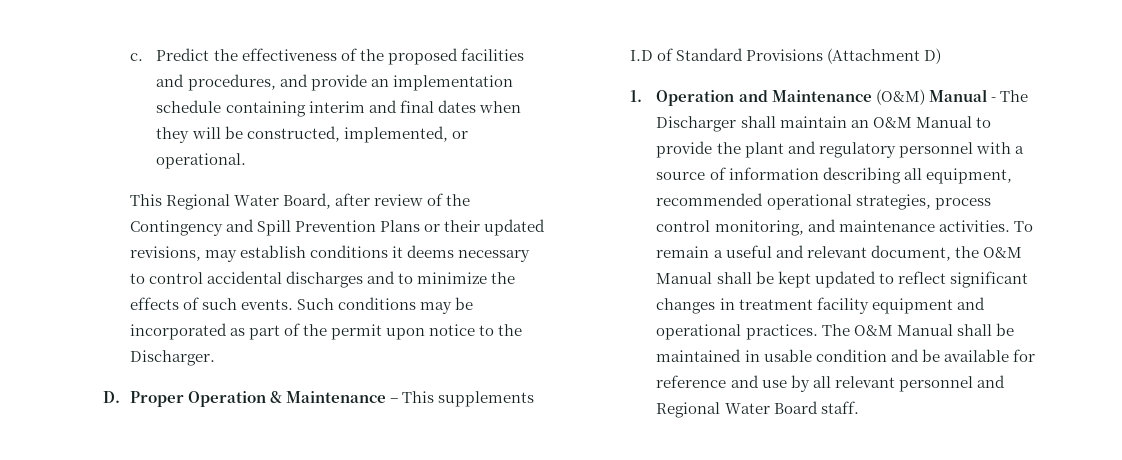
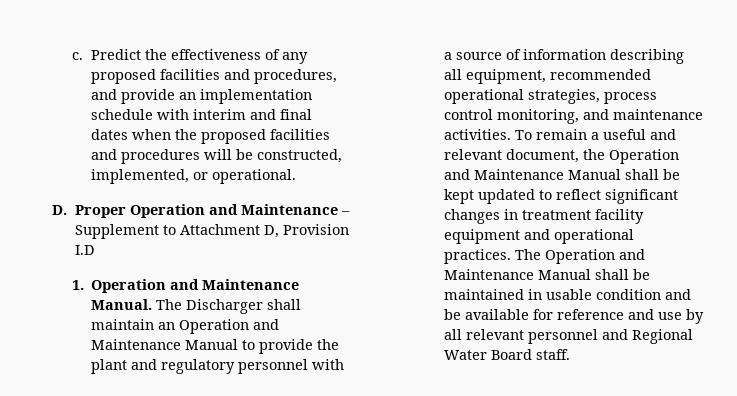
[359,49,384,61] the -> [282,52,309,64] any
[225,101,306,117] containing -> [157,109,190,120] with
[156,127,190,143] they -> [175,129,331,144] [91,149,201,164] the proposed facilities and procedures
[129,193,471,210] [129,219,546,236] [129,245,531,262] [129,271,516,288] [129,297,474,314] [129,323,523,340] [129,350,215,366] // This Regional Water Board, after review of the Contingency and Spill Prevention Plans or their updated revisions, may establish conditions it deems necessary to control accidental discharges and to minimize the effects of such events. Such conditions may be incorporated as part of the permit upon notice to the Discharger. -> (297, 176) none
[270,391,283,403] & -> [208,204,238,215] and
[402,391,535,407] [629,48,942,64] This supplements I.D of Standard Provisions (Attachment D) -> [74,224,349,239] [74,245,95,255] Supplement to Attachment D, Provision I.D
[875,89,996,105] (O&M) Manual - -> [91,299,153,310] Manual.
[872,117,912,128] O&M -> [179,319,280,334] [91,339,182,350] Operation and Maintenance
[982,247,1022,258] O&M -> [609,149,680,164] [444,169,565,180] Operation and Maintenance
[853,325,893,336] O&M -> [545,249,646,264] [444,269,535,280] Operation and Maintenance

